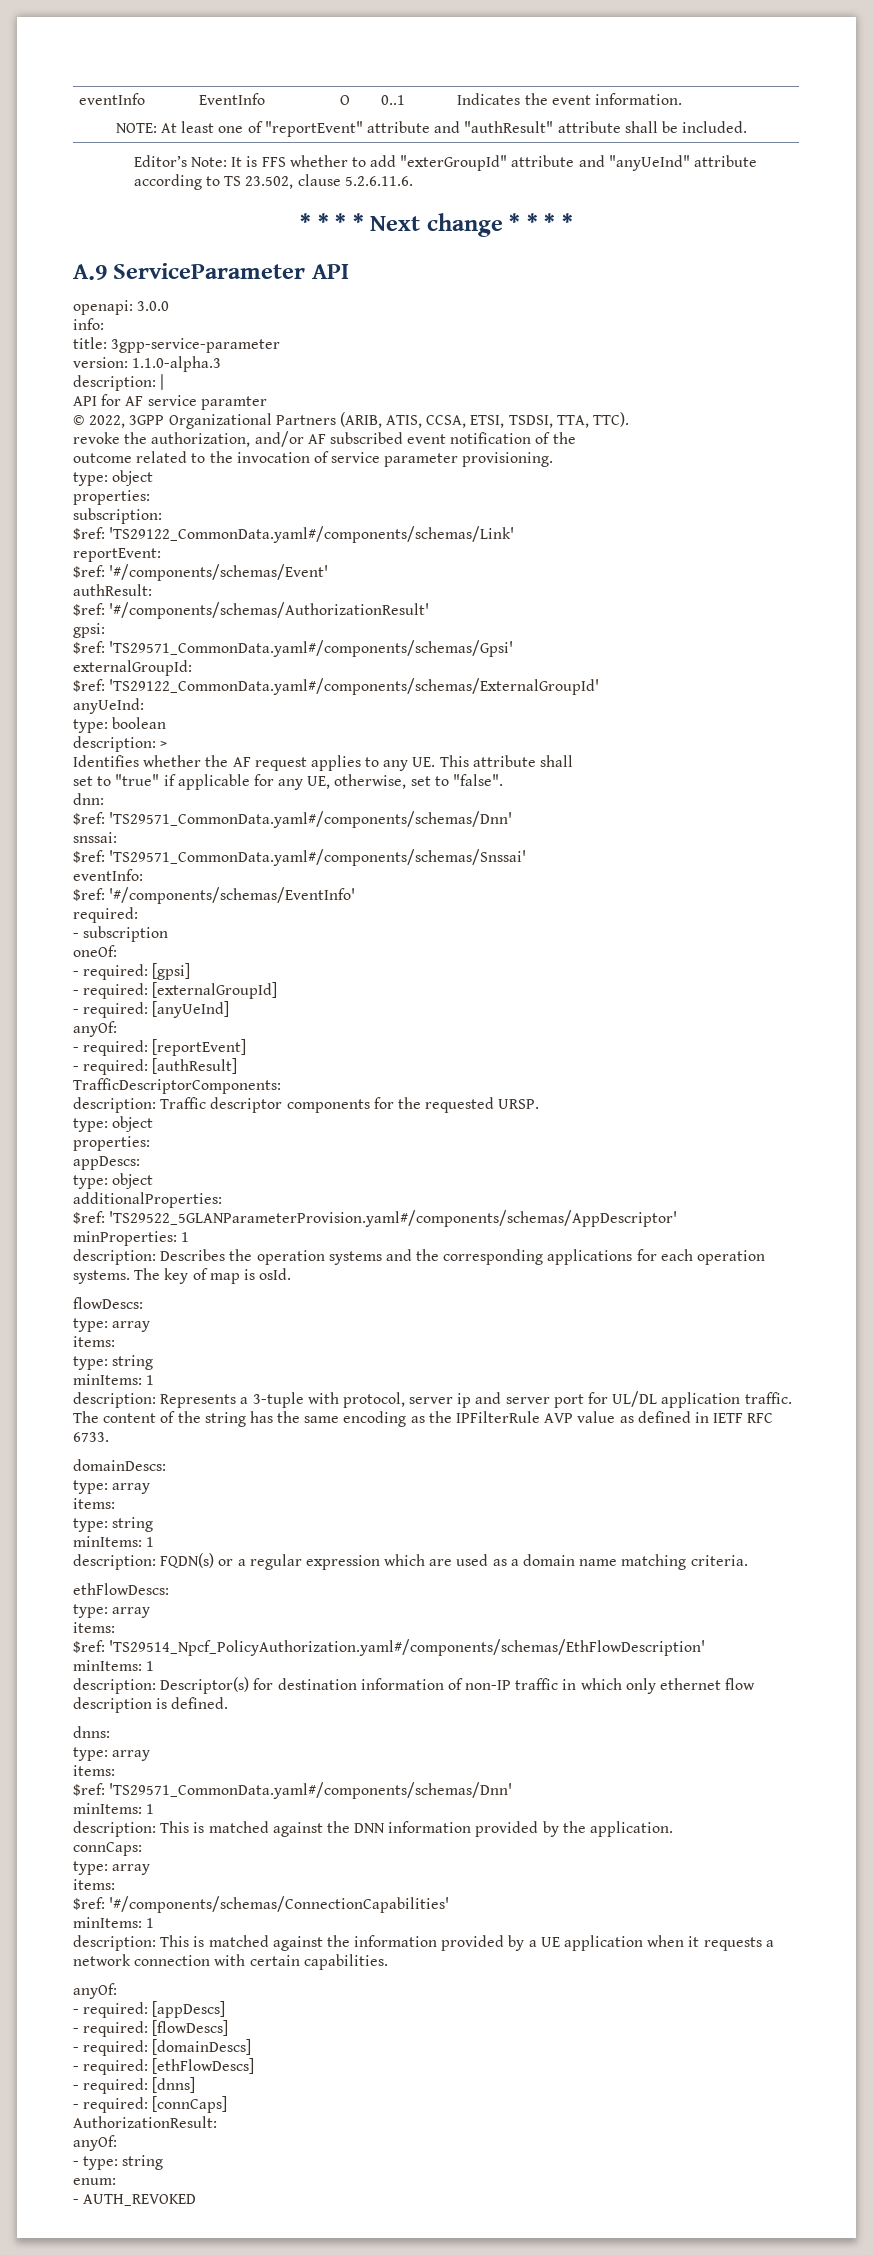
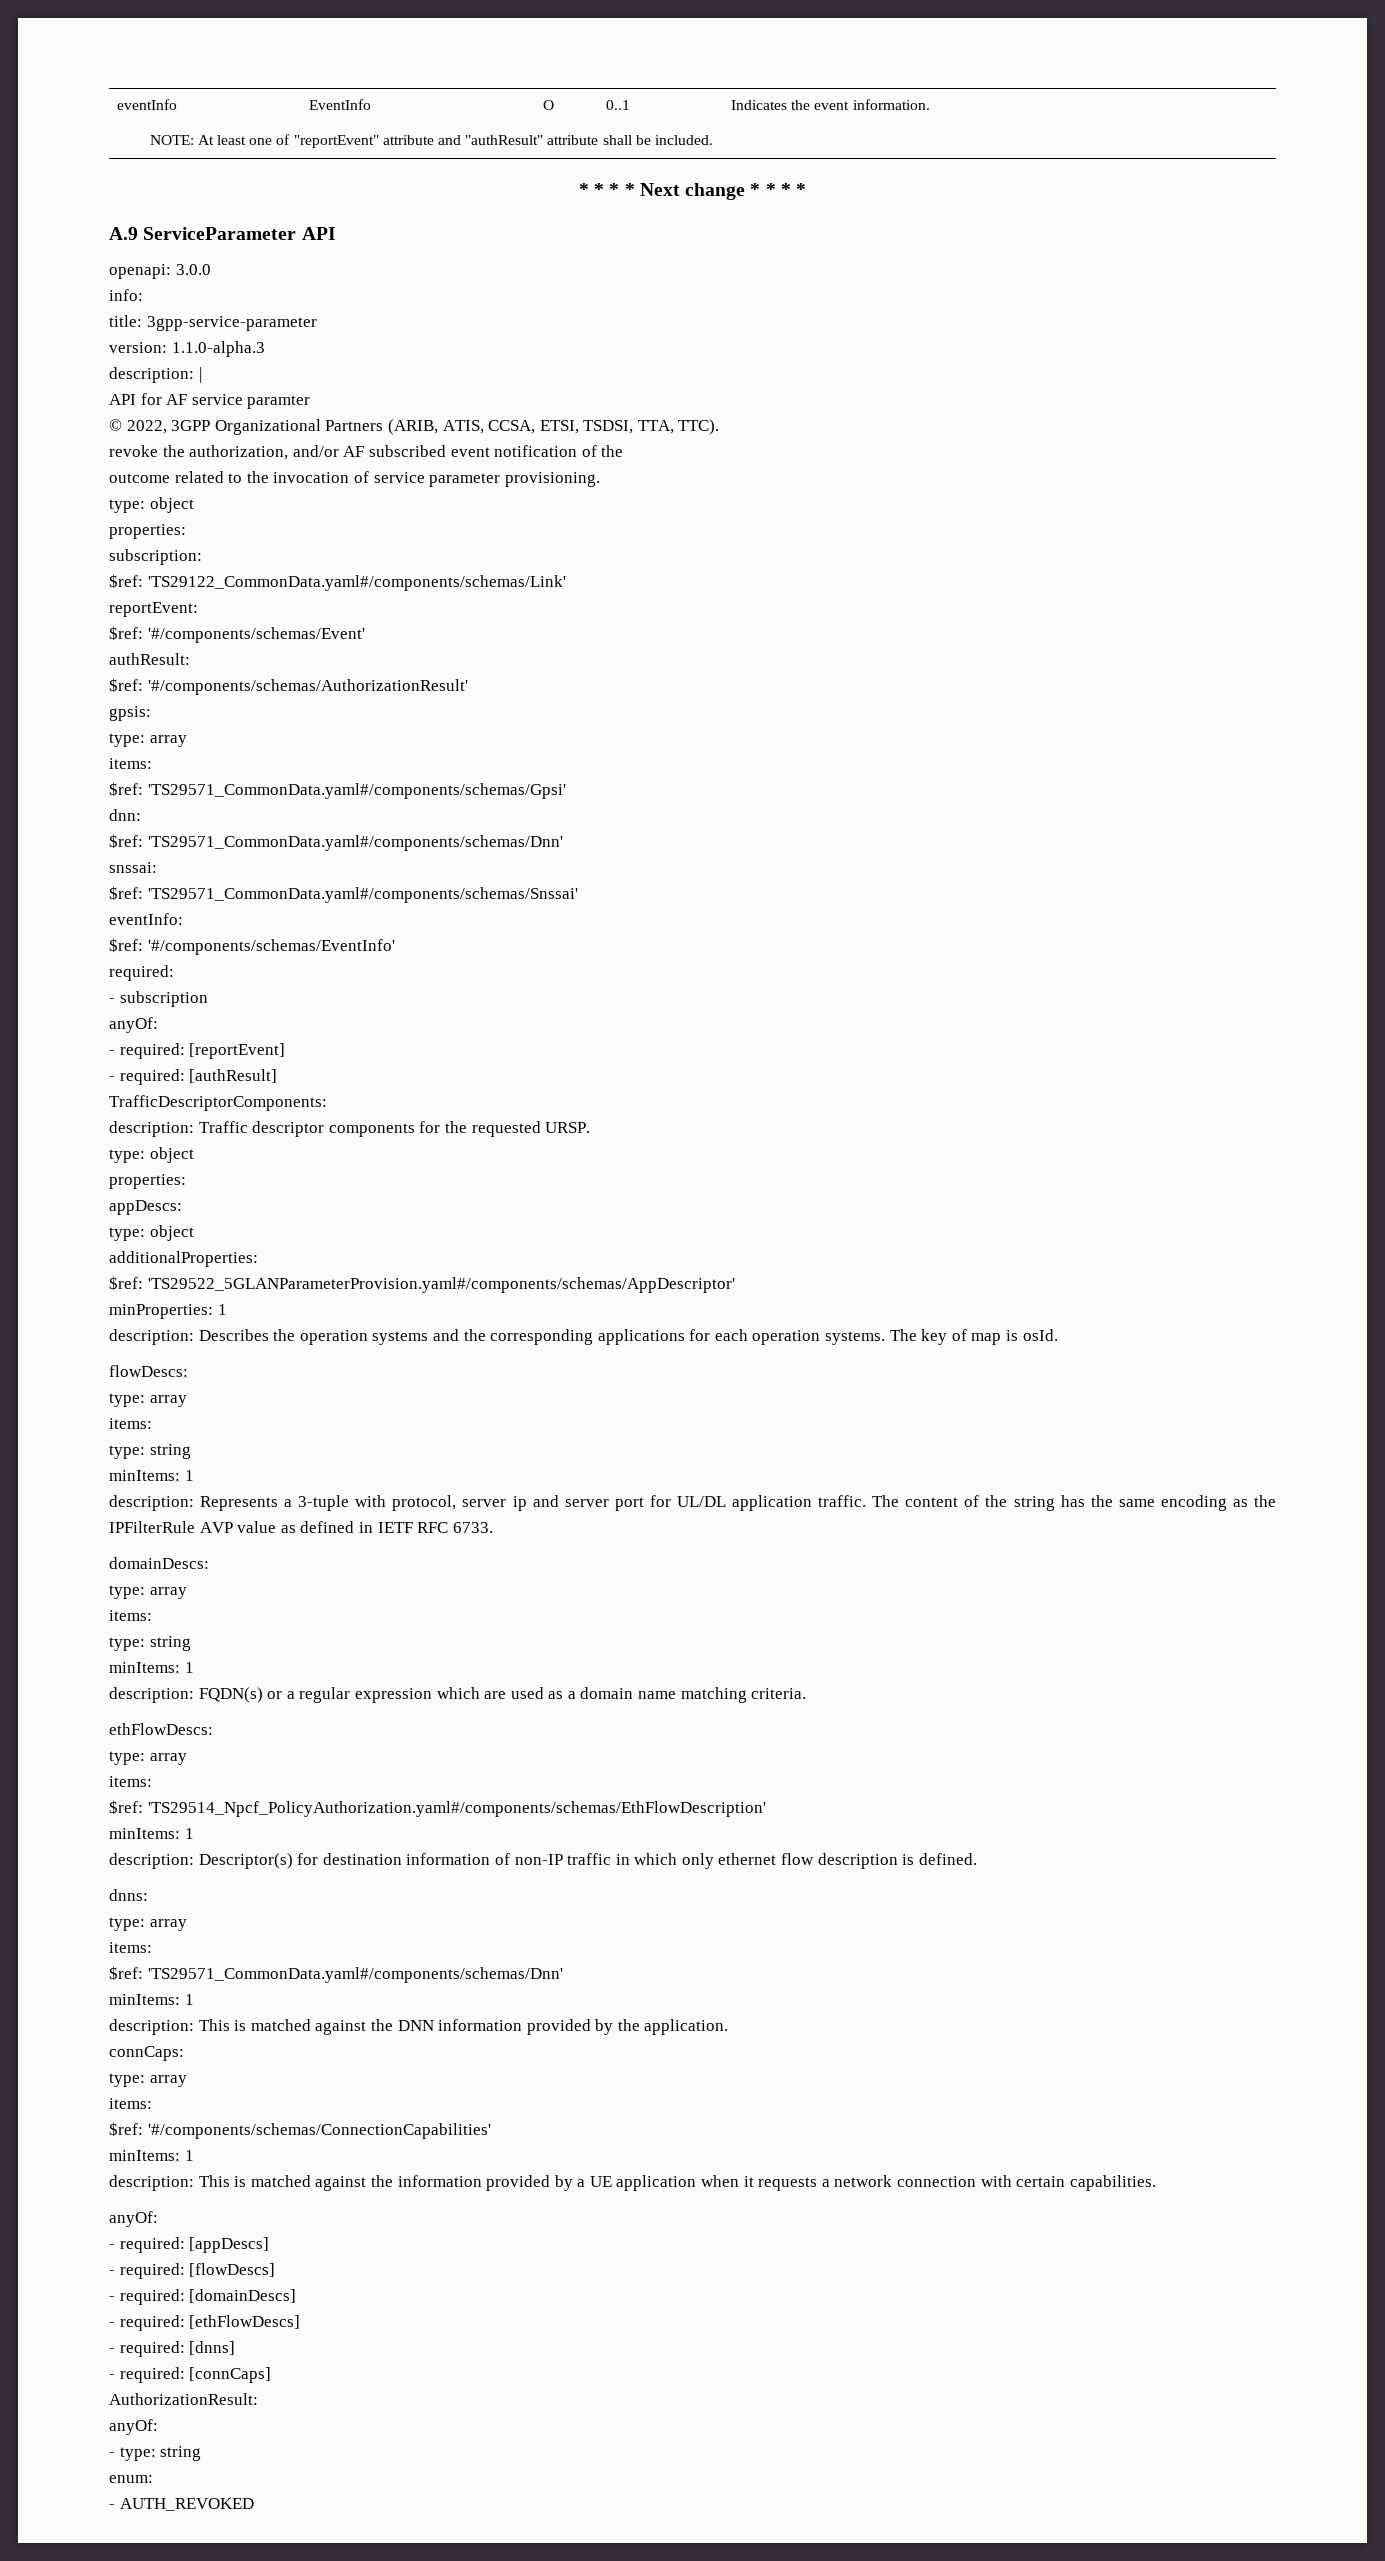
[133,155,757,171] [133,174,413,190] // Editor’s Note: It is FFS whether to add "exterGroupId" attribute and "anyUeInd" attribute according to TS 23.502, clause 5.2.6.11.6. -> (713, 140) none
[73,623,105,638] [73,640,514,657] [73,660,192,676] [73,678,600,695] [73,698,144,714] [73,717,167,733] [73,736,168,752] [73,755,574,771] [73,774,504,790] gpsi: // $ref: 'TS29571_CommonData.yaml#/components/schemas/Gpsi' // externalGroupId: // $ref: 'TS29122_CommonData.yaml#/components/schemas/ExternalGroupId' // anyUeInd: // type: boolean // description: > // Identifies whether the AF request applies to any UE. This attribute shall // set to "true" if applicable for any UE, otherwise, set to "false". -> [109,706,151,721] [109,733,187,747] [109,758,152,769] [109,782,566,799] gpsis: // type: array // items: // $ref: 'TS29571_CommonData.yaml#/components/schemas/Gpsi'
[73,945,117,957] [73,963,191,980] [73,982,278,999] [73,1001,230,1018] // oneOf: // - required: [gpsi] // - required: [externalGroupId] // - required: [anyUeInd] -> (208, 999) none

